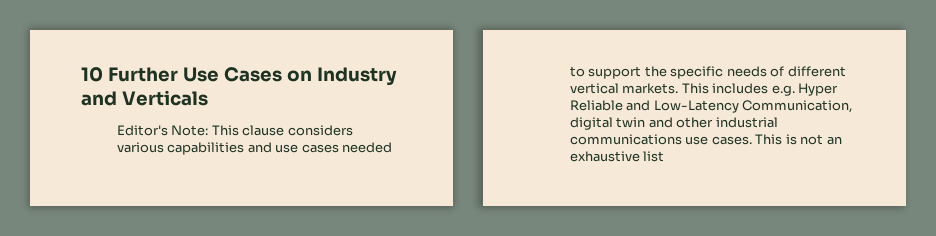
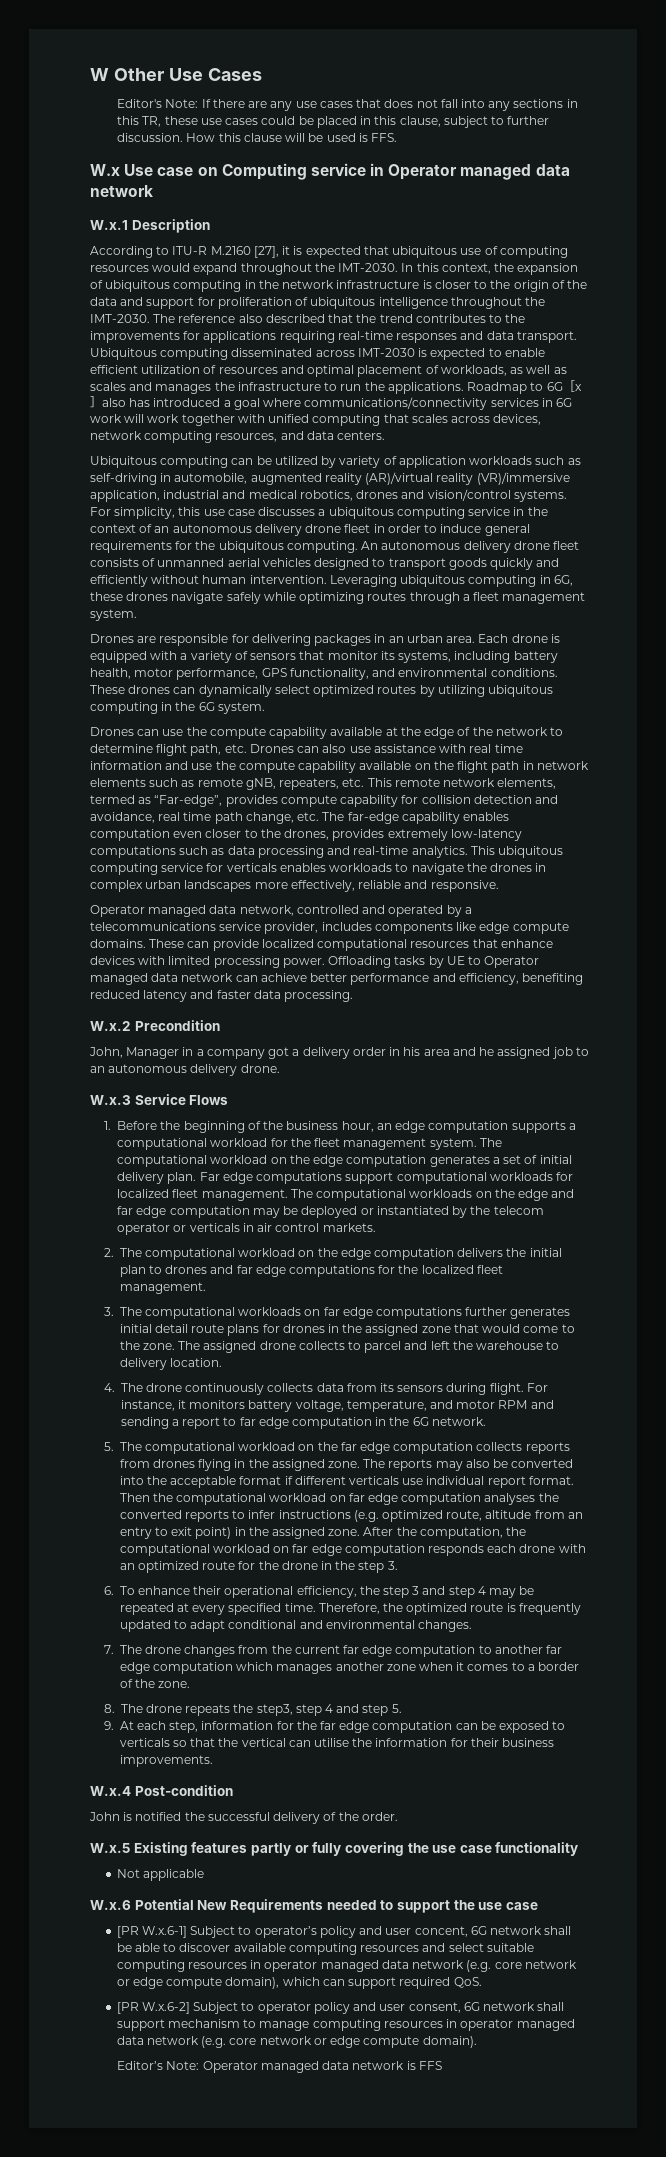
[81,67,178,82] 10 Further -> [90,68,164,81] W Other
[286,67,397,86] [81,90,208,106] [116,125,353,136] [116,142,393,155] [569,66,846,79] [569,83,839,96] [569,100,853,113] [569,117,778,130] [569,134,842,145] [569,151,665,162] on Industry and Verticals // Editor's Note: This clause considers various capabilities and use cases needed to support the specific needs of different vertical markets. This includes e.g. Hyper Reliable and Low-Latency Communication, digital twin and other industrial communications use cases. This is not an exhaustive list -> [117,99,578,111] [117,116,550,128] [117,133,398,142] [90,163,570,180] [90,185,153,197] [90,219,210,233] [90,246,568,258] [90,263,579,275] [90,280,588,292] [90,297,546,309] [90,314,526,323] [90,331,577,343] [90,348,545,360] [90,365,567,377] [90,380,582,394] [90,396,573,410] [90,414,542,426] [90,431,386,443] [90,456,581,468] [90,472,570,485] [90,489,567,502] [90,507,548,519] [90,524,530,536] [90,541,580,553] [90,558,560,570] [90,575,573,587] [90,592,586,604] [90,609,137,621] [90,634,560,646] [90,651,558,663] [90,668,558,680] [90,685,554,697] [90,702,265,714] [90,727,564,739] [90,744,523,756] [90,761,589,773] [90,778,557,790] [90,795,559,807] [90,812,510,824] [90,829,522,841] [90,846,564,858] [90,863,547,875] [90,880,499,892] [90,905,472,917] [90,922,569,934] [90,939,553,951] [90,956,540,968] [90,973,584,985] [90,990,354,1002] [90,1020,220,1031] [89,1047,589,1059] [90,1064,280,1076] [90,1094,229,1105] [103,1121,576,1133] [117,1138,502,1150] [117,1155,572,1167] [117,1172,574,1184] [117,1189,575,1201] [117,1206,544,1218] [117,1223,376,1235] [103,1248,562,1260] [119,1265,503,1277] [119,1282,206,1294] [103,1307,571,1319] [119,1324,575,1336] [119,1341,560,1353] [119,1358,222,1370] [103,1383,548,1395] [120,1400,554,1412] [120,1417,486,1429] [103,1442,570,1454] [119,1459,574,1471] [119,1476,574,1488] [119,1493,559,1505] [119,1510,583,1522] [119,1527,527,1539] [119,1544,586,1556] [119,1561,398,1573] [103,1586,535,1598] [119,1603,581,1615] [119,1620,473,1632] [103,1645,563,1657] [119,1662,580,1674] [119,1679,191,1688] [103,1704,402,1716] [103,1721,566,1733] [119,1738,555,1747] [119,1755,213,1767] [90,1785,233,1796] [89,1812,398,1824] [90,1842,579,1856] [116,1869,205,1881] [90,1899,538,1913] [116,1926,572,1938] [116,1943,534,1955] [116,1960,577,1972] [116,1977,482,1989] [116,2002,565,2014] [116,2019,575,2031] [116,2036,477,2048] [117,2061,442,2073] // Editor's Note: If there are any use cases that does not fall into any sections in this TR, these use cases could be placed in this clause, subject to further discussion. How this clause will be used is FFS. // W.x Use case on Computing service in Operator managed data network // W.x.1 Description // According to ITU-R M.2160 [27], it is expected that ubiquitous use of computing resources would expand throughout the IMT-2030. In this context, the expansion of ubiquitous computing in the network infrastructure is closer to the origin of the data and support for proliferation of ubiquitous intelligence throughout the IMT-2030. The reference also described that the trend contributes to the improvements for applications requiring real-time responses and data transport. Ubiquitous computing disseminated across IMT-2030 is expected to enable efficient utilization of resources and optimal placement of workloads, as well as scales and manages the infrastructure to run the applications. Roadmap to 6G［x］also has introduced a goal where communications/connectivity services in 6G work will work together with unified computing that scales across devices, network computing resources, and data centers. // Ubiquitous computing can be utilized by variety of application workloads such as self-driving in automobile, augmented reality (AR)/virtual reality (VR)/immersive application, industrial and medical robotics, drones and vision/control systems. For simplicity, this use case discusses a ubiquitous computing service in the context of an autonomous delivery drone fleet in order to induce general requirements for the ubiquitous computing. An autonomous delivery drone fleet consists of unmanned aerial vehicles designed to transport goods quickly and efficiently without human intervention. Leveraging ubiquitous computing in 6G, these drones navigate safely while optimizing routes through a fleet management system. // Drones are responsible for delivering packages in an urban area. Each drone is equipped with a variety of sensors that monitor its systems, including battery health, motor performance, GPS functionality, and environmental conditions. These drones can dynamically select optimized routes by utilizing ubiquitous computing in the 6G system. // Drones can use the compute capability available at the edge of the network to determine flight path, etc. Drones can also use assistance with real time information and use the compute capability available on the flight path in network elements such as remote gNB, repeaters, etc. This remote network elements, termed as “Far-edge”, provides compute capability for collision detection and avoidance, real time path change, etc. The far-edge capability enables computation even closer to the drones, provides extremely low-latency computations such as data processing and real-time analytics. This ubiquitous computing service for verticals enables workloads to navigate the drones in complex urban landscapes more effectively, reliable and responsive. // Operator managed data network, controlled and operated by a telecommunications service provider, includes components like edge compute domains. These can provide localized computational resources that enhance devices with limited processing power. Offloading tasks by UE to Operator managed data network can achieve better performance and efficiency, benefiting reduced latency and faster data processing. // W.x.2 Precondition // John, Manager in a company got a delivery order in his area and he assigned job to an autonomous delivery drone. // W.x.3 Service Flows // 1. Before the beginning of the business hour, an edge computation supports a computational workload for the fleet management system. The computational workload on the edge computation generates a set of initial delivery plan. Far edge computations support computational workloads for localized fleet management. The computational workloads on the edge and far edge computation may be deployed or instantiated by the telecom operator or verticals in air control markets. // 2. The computational workload on the edge computation delivers the initial plan to drones and far edge computations for the localized fleet management. // 3. The computational workloads on far edge computations further generates initial detail route plans for drones in the assigned zone that would come to the zone. The assigned drone collects to parcel and left the warehouse to delivery location. // 4. The drone continuously collects data from its sensors during flight. For instance, it monitors battery voltage, temperature, and motor RPM and sending a report to far edge computation in the 6G network. // 5. The computational workload on the far edge computation collects reports from drones flying in the assigned zone. The reports may also be converted into the acceptable format if different verticals use individual report format. Then the computational workload on far edge computation analyses the converted reports to infer instructions (e.g. optimized route, altitude from an entry to exit point) in the assigned zone. After the computation, the computational workload on far edge computation responds each drone with an optimized route for the drone in the step 3. // 6. To enhance their operational efficiency, the step 3 and step 4 may be repeated at every specified time. Therefore, the optimized route is frequently updated to adapt conditional and environmental changes. // 7. The drone changes from the current far edge computation to another far edge computation which manages another zone when it comes to a border of the zone. // 8. The drone repeats the step3, step 4 and step 5. // 9. At each step, information for the far edge computation can be exposed to verticals so that the vertical can utilise the information for their business improvements. // W.x.4 Post-condition // John is notified the successful delivery of the order. // W.x.5 Existing features partly or fully covering the use case functionality // Not applicable // W.x.6 Potential New Requirements needed to support the use case // [PR W.x.6-1] Subject to operator’s policy and user concent, 6G network shall be able to discover available computing resources and select suitable computing resources in operator managed data network (e.g. core network or edge compute domain), which can support required QoS. // [PR W.x.6-2] Subject to operator policy and user consent, 6G network shall support mechanism to manage computing resources in operator managed data network (e.g. core network or edge compute domain). // Editor’s Note: Operator managed data network is FFS

